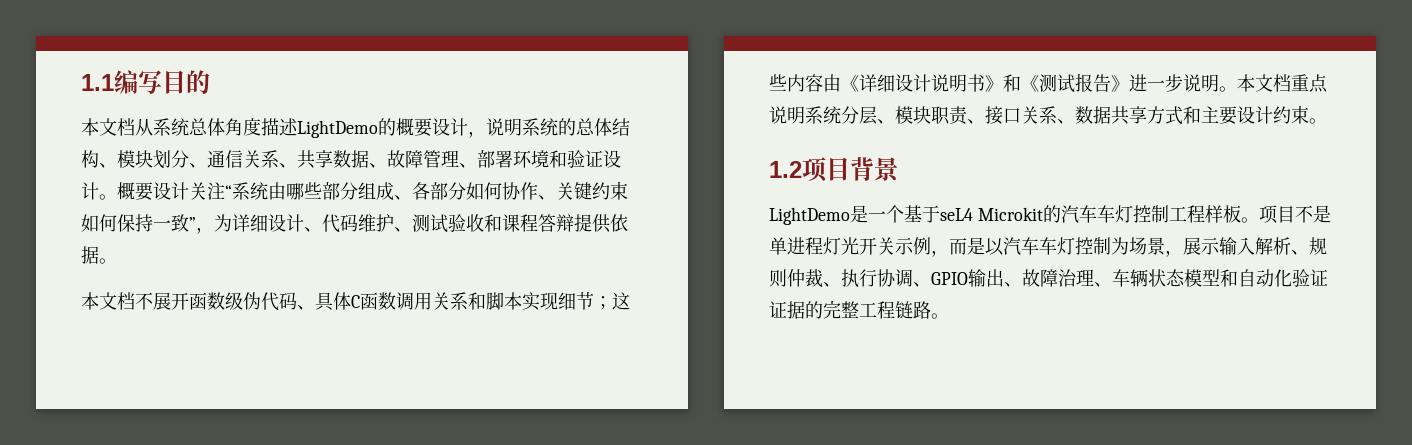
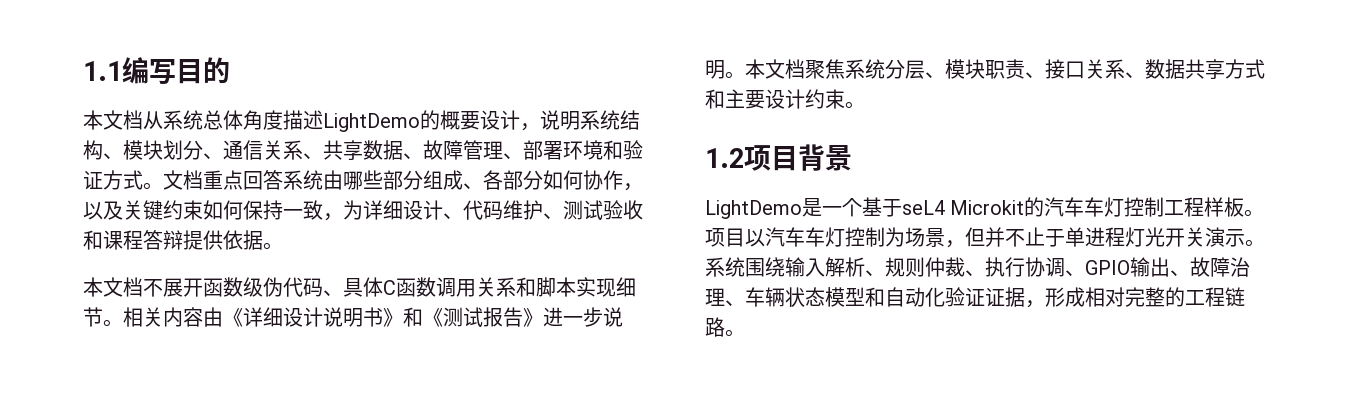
[558,118,612,136] 的总体 -> (620, 120) none
[603,150,621,168] [81,182,232,201] 设计。概要设计关注“ -> [103,170,283,190] 方式。文档重点回答
[538,195,556,200] 、 -> [623,183,643,191] [83,201,123,220] ，以及
[189,217,196,230] ” -> (323, 210) none
[594,292,630,310] [769,74,787,91] ；这些 -> [103,307,163,327] 。相关
[1291,74,1328,93] [769,106,805,124] 重点说明 -> [805,59,845,79] 聚焦
[1294,205,1331,223] [769,237,985,257] 不是单进程灯光开关示例，而是 -> (745, 237) none
[1183,237,1220,255] 展示 -> [965,227,1265,247] [705,257,785,277] 但并不止于单进程灯光开关演示。系统围绕
[805,300,859,319] 的完整 -> [1025,287,1185,308] ，形成相对完整的

